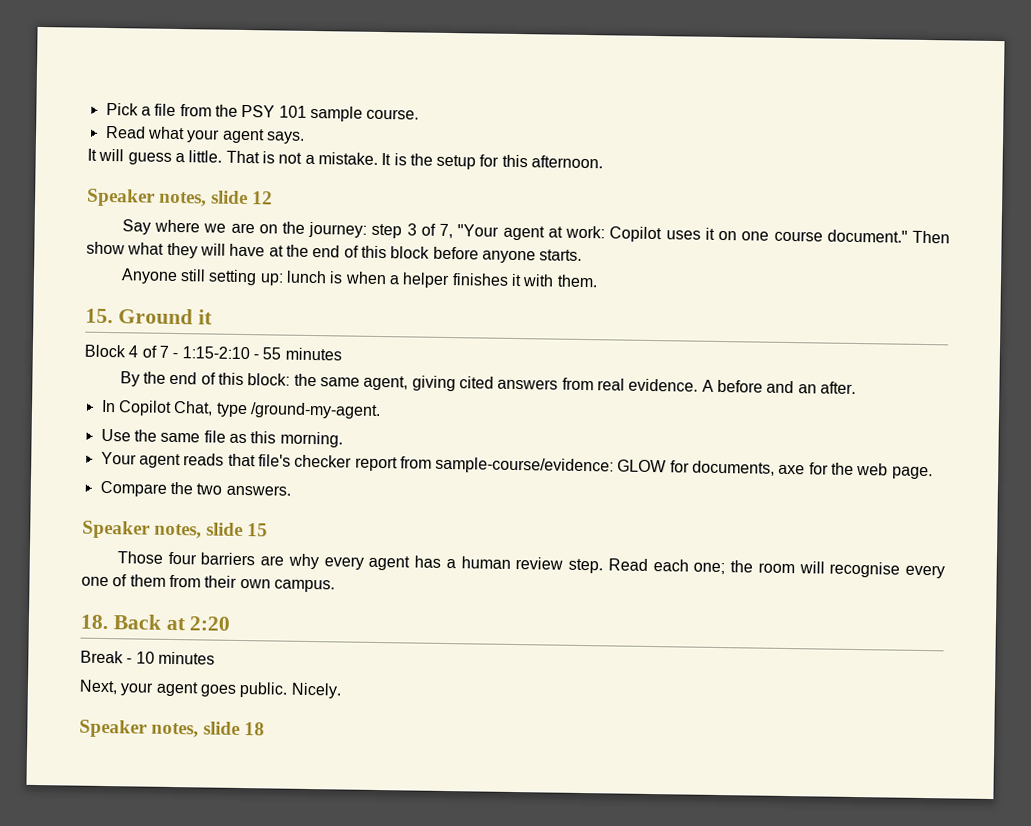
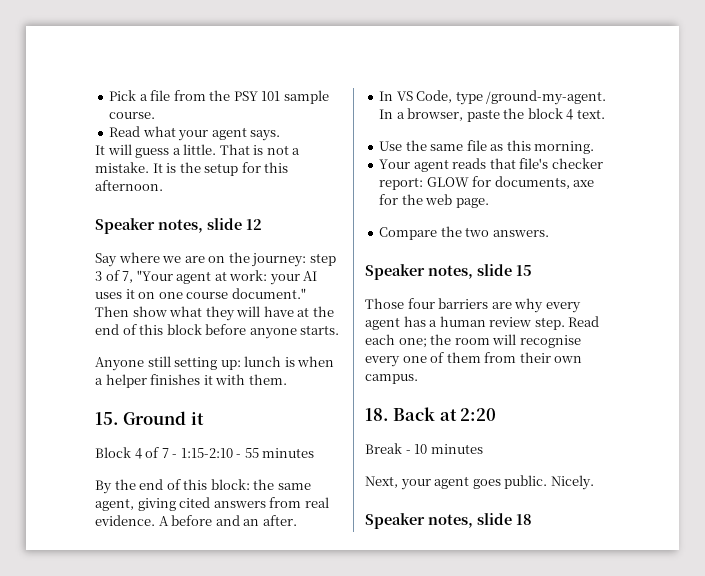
[609,226,663,243] Copilot -> [269,271,318,285] your AI
[117,400,214,416] Copilot Chat, -> [396,90,453,103] VS Code,
(381, 411) none -> [379,108,605,122] In a browser, paste the block 4 text.
[354,456,615,475] report from sample-course/evidence: -> [379,177,424,190] report:

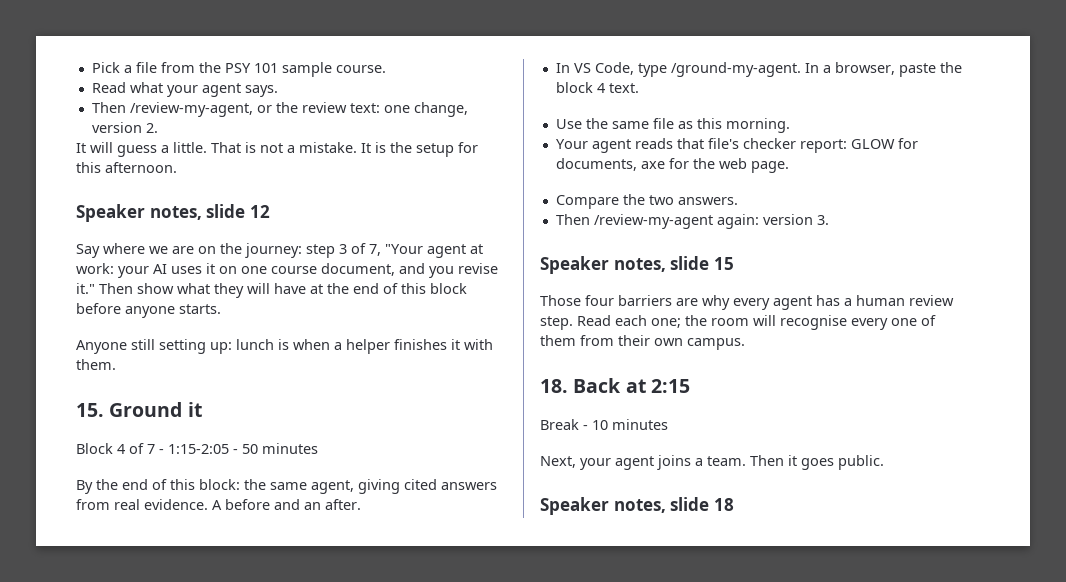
(281, 135) none -> [91,102,468,117] [91,122,158,133] // Then /review-my-agent, or the review text: one change, version 2.
[231,288,306,299] document." -> [321,263,498,278] [76,283,95,294] document, and you revise it."
[180,448,259,458] 1:15-2:10 - 55 -> [168,444,258,454] 1:15-2:05 - 50
(549, 233) none -> [555,214,829,229] // Then /review-my-agent again: version 3.
[460,408,497,421] 2:20 -> [650,379,690,393] 2:15
(470, 482) none -> [657,455,797,470] joins a team. Then it
[550,475,594,490] Nicely. -> (884, 462) none

